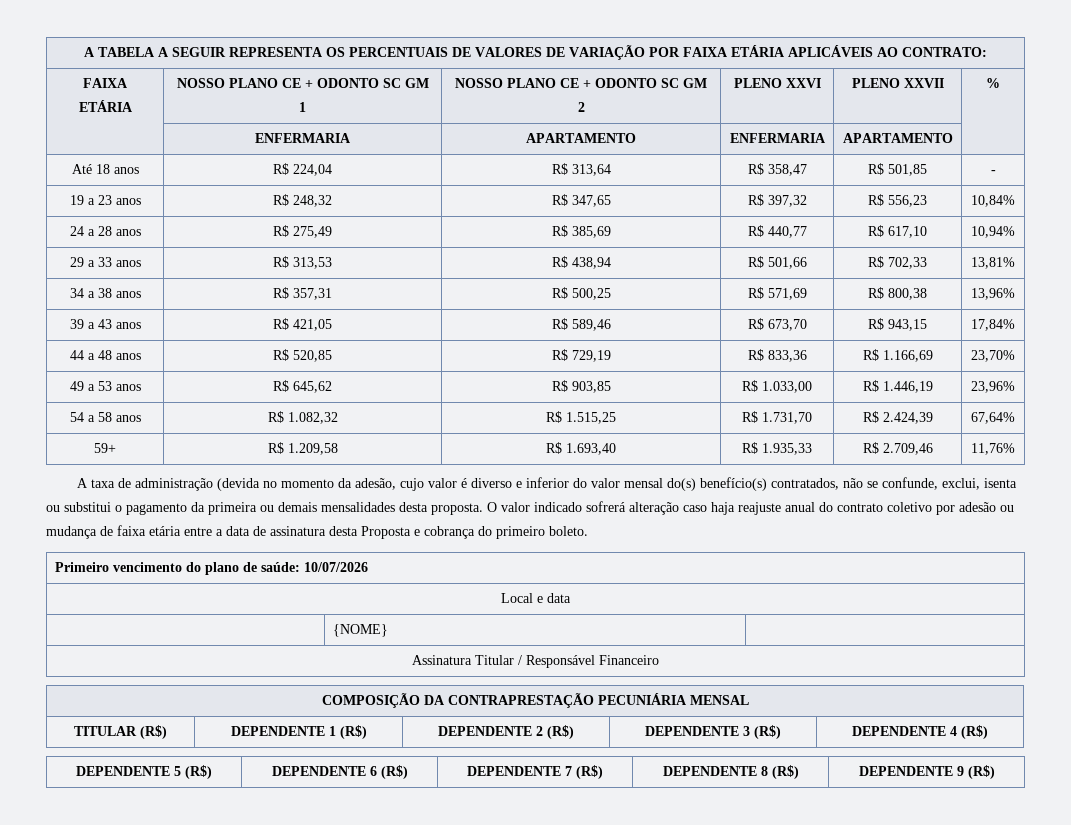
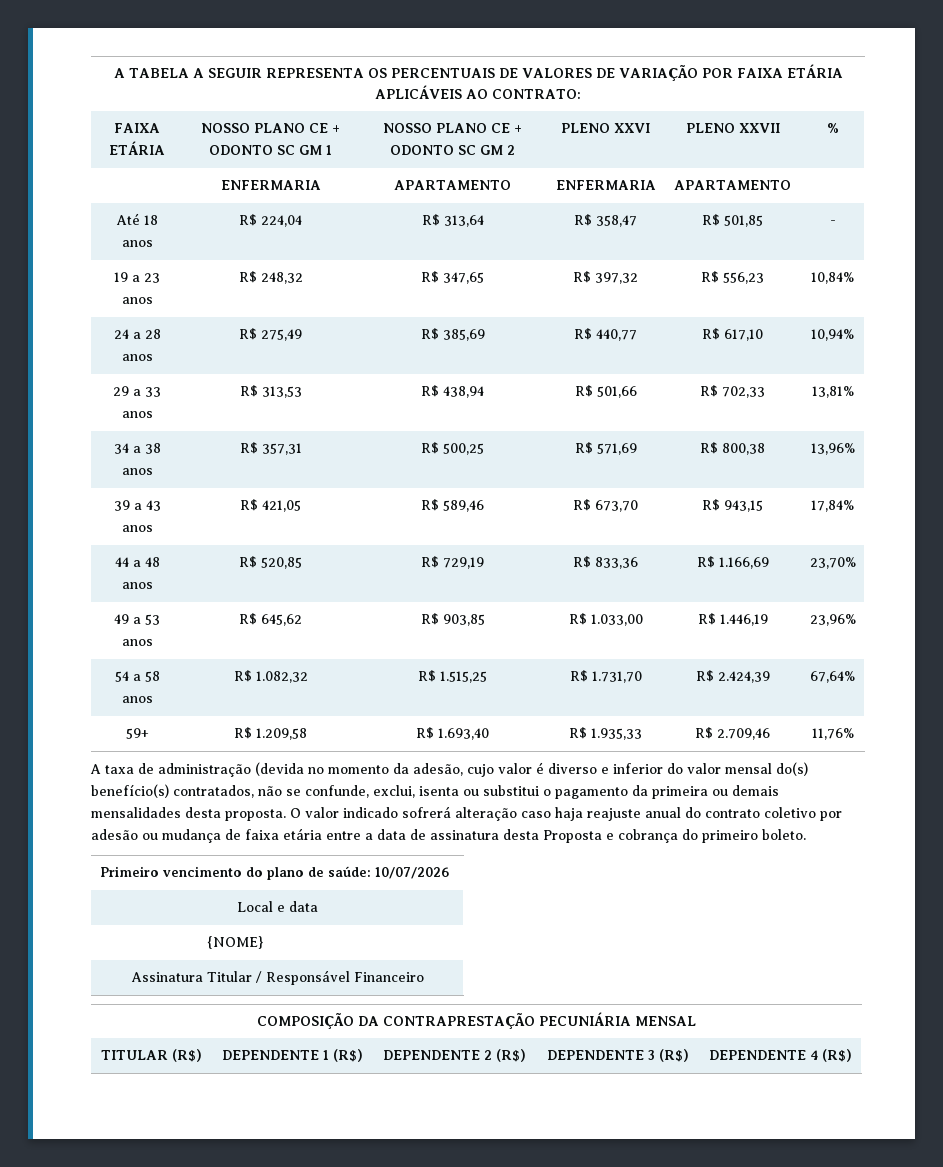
[76,765,212,779] [271,765,408,779] [467,765,603,779] [662,765,799,779] [858,765,995,779] // DEPENDENTE 5 (R$) | DEPENDENTE 6 (R$) | DEPENDENTE 7 (R$) | DEPENDENTE 8 (R$) | DEPENDENTE 9 (R$) -> (852, 1055) none

